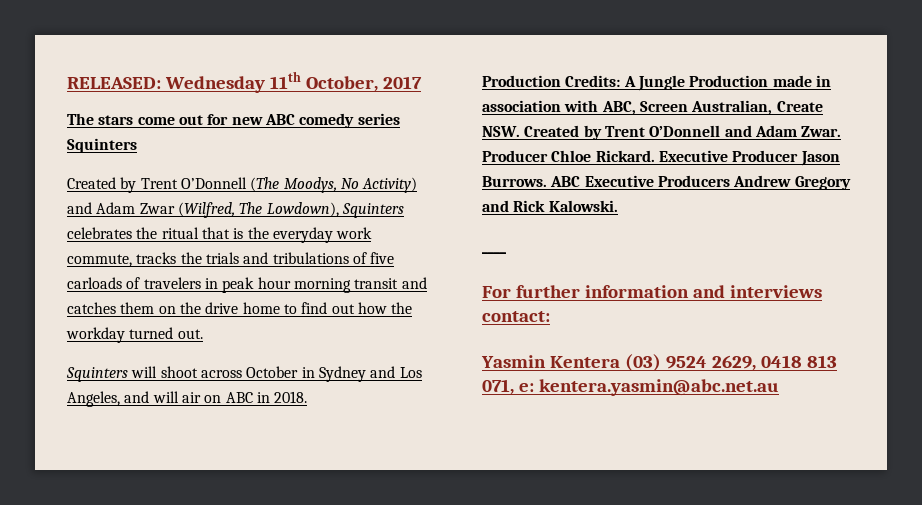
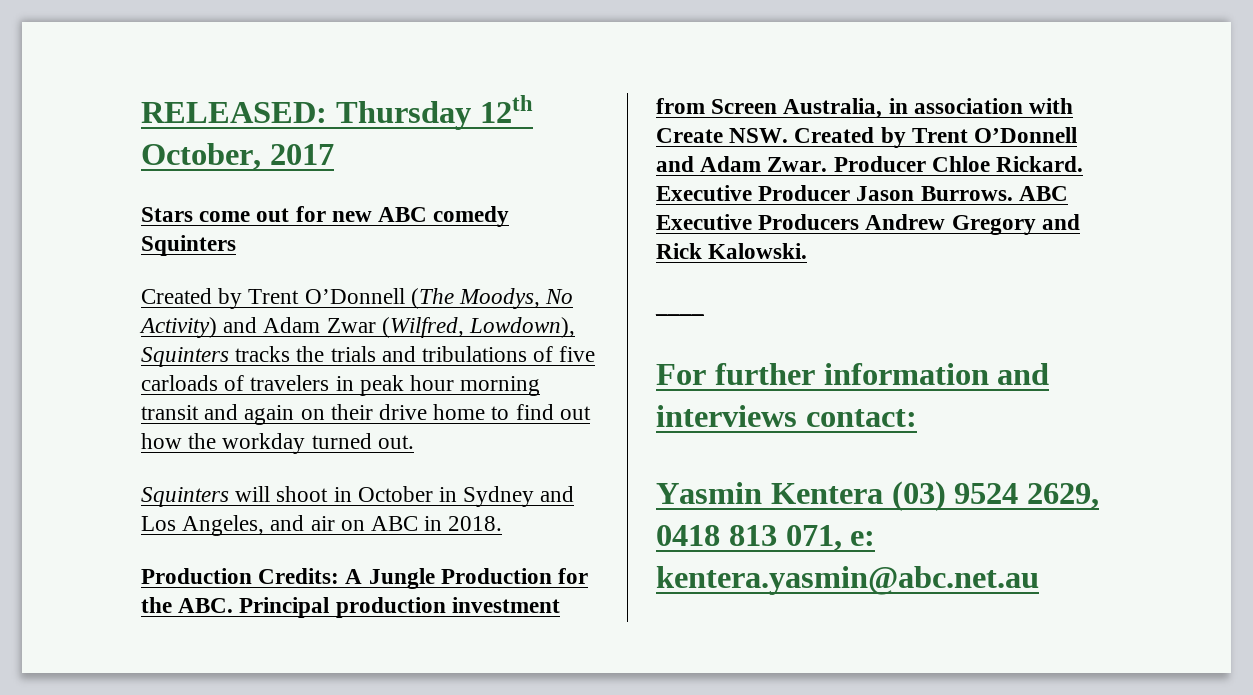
[164,71,301,93] Wednesday 11th -> [335,95,533,130] Thursday 12th
[67,113,134,125] The stars -> [141,207,193,222] Stars
[357,113,400,125] series -> (510, 216) none
[239,202,263,214] The -> (464, 327) none
[67,227,373,243] [67,254,132,267] celebrates the ritual that is the everyday work commute, -> (229, 357) none
[67,302,201,314] catches them on the -> [244,404,373,425] again on their
[200,370,242,378] across -> [333,487,352,502] in
[152,391,179,403] will -> (305, 523) none
[772,75,831,87] [482,100,773,115] made in association with ABC, Screen Australian, -> [558,568,589,584] [141,597,560,618] [656,98,1074,119] for the ABC. Principal production investment from Screen Australia, in association with

